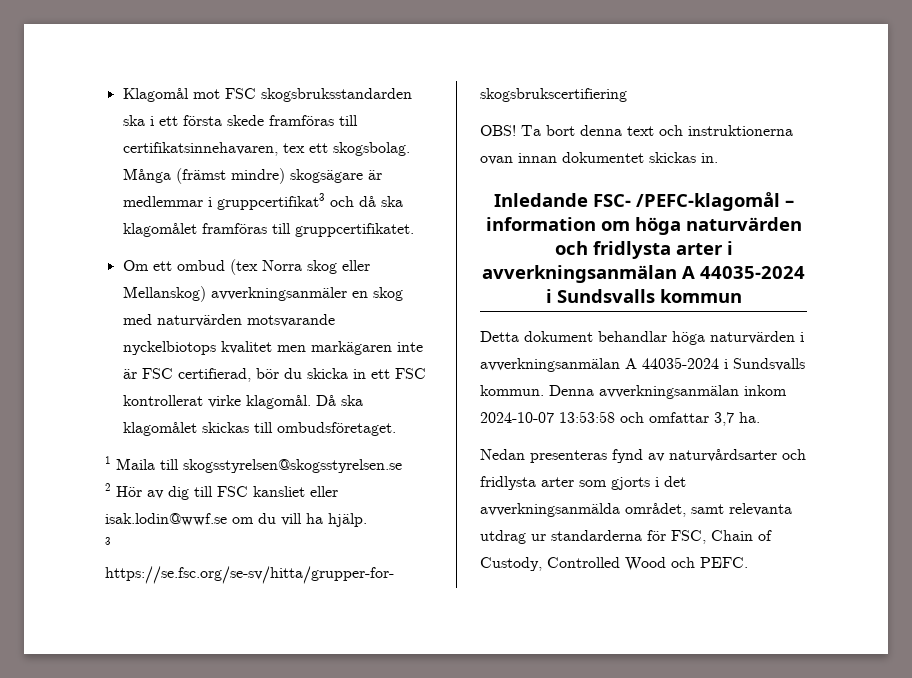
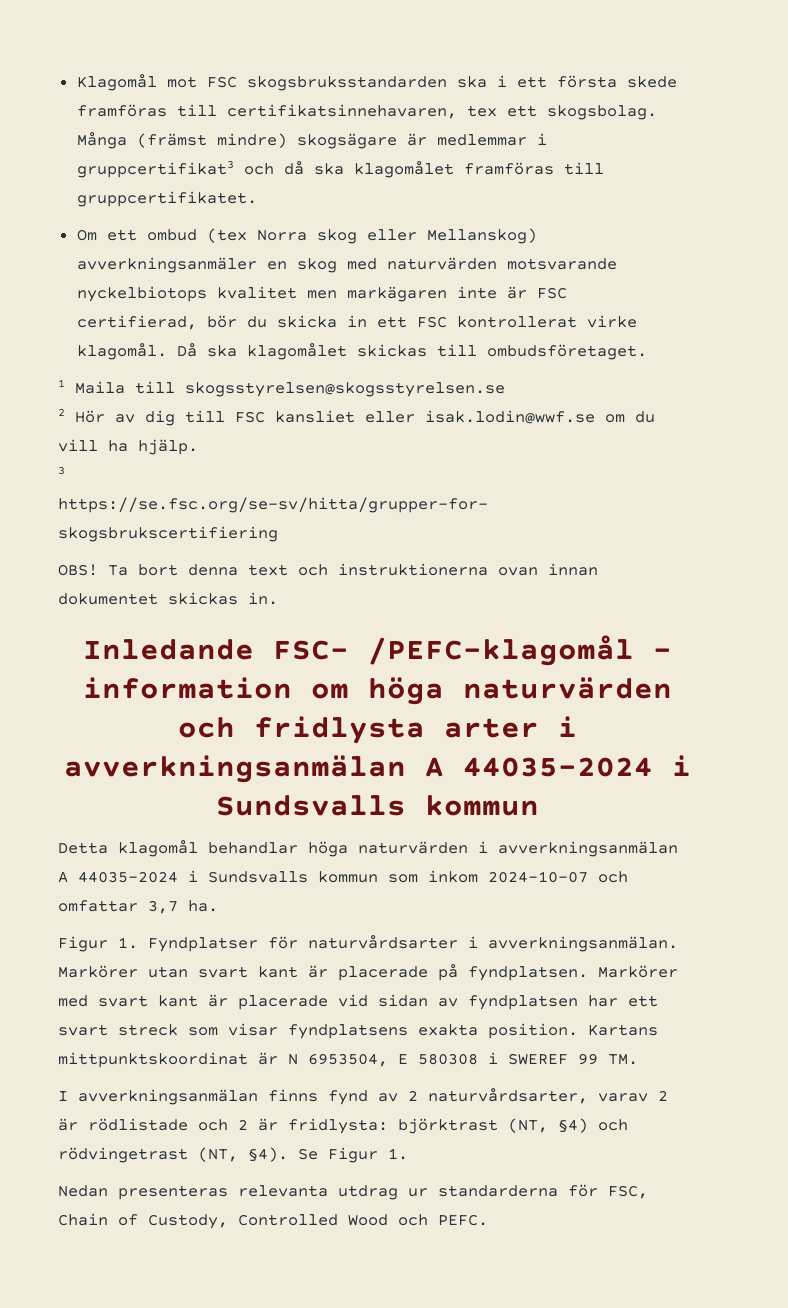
[524,331,593,342] dokument -> [118,840,198,857] klagomål
[480,385,739,399] kommun. Denna avverkningsanmälan -> [318,871,418,883] kommun som
[559,411,615,423] 13:53:58 -> (588, 877) none
[480,449,806,463] [480,476,686,490] [480,503,724,517] Nedan presenteras fynd av naturvårdsarter och fridlysta arter som gjorts i det avverkningsanmälda området, samt -> [58,935,678,952] [58,964,678,981] [58,994,658,1010] [58,1023,658,1039] [58,1052,638,1068] [58,1088,668,1105] [58,1118,628,1134] [58,1147,408,1163] [58,1185,228,1200] Figur 1. Fyndplatser för naturvårdsarter i avverkningsanmälan. Markörer utan svart kant är placerade på fyndplatsen. Markörer med svart kant är placerade vid sidan av fyndplatsen har ett svart streck som visar fyndplatsens exakta position. Kartans mittpunktskoordinat är N 6953504, E 580308 i SWEREF 99 TM. // I avverkningsanmälan finns fynd av 2 naturvårdsarter, varav 2 är rödlistade och 2 är fridlysta: björktrast (NT, §4) och rödvingetrast (NT, §4). Se Figur 1. // Nedan presenteras

